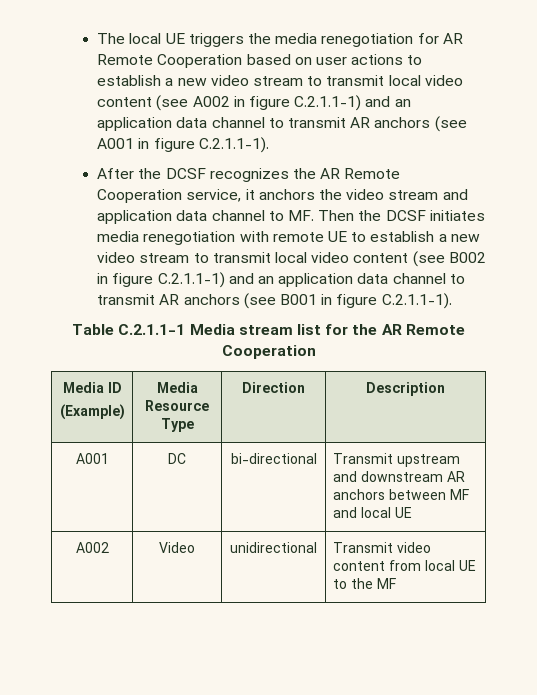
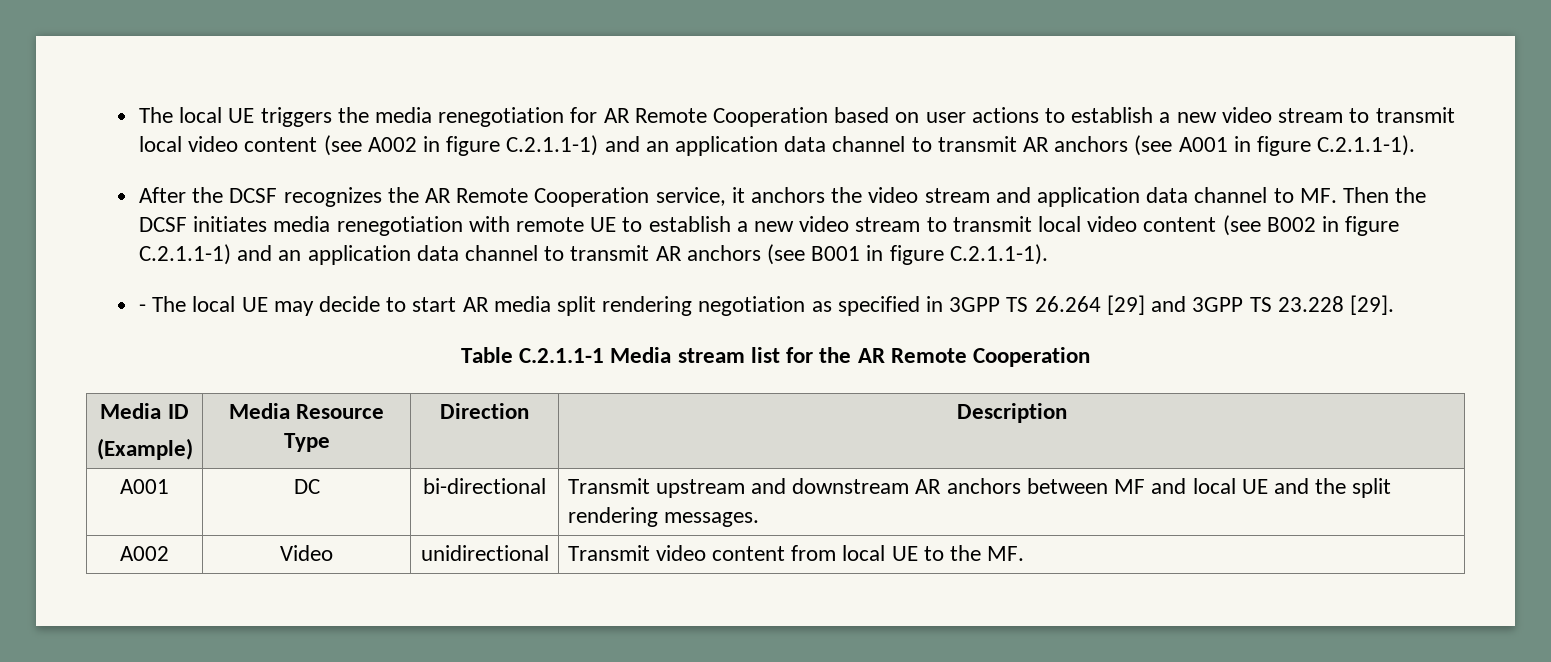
(452, 301) none -> [138,295,1394,316] // - The local UE may decide to start AR media split rendering negotiation as specified in 3GPP TS 26.264 [29] and 3GPP TS 23.228 [29].
(412, 512) none -> [1273,478,1392,498] [567,507,759,527] and the split rendering messages.
[376,578,396,589] MF -> [987,546,1025,561] MF.

